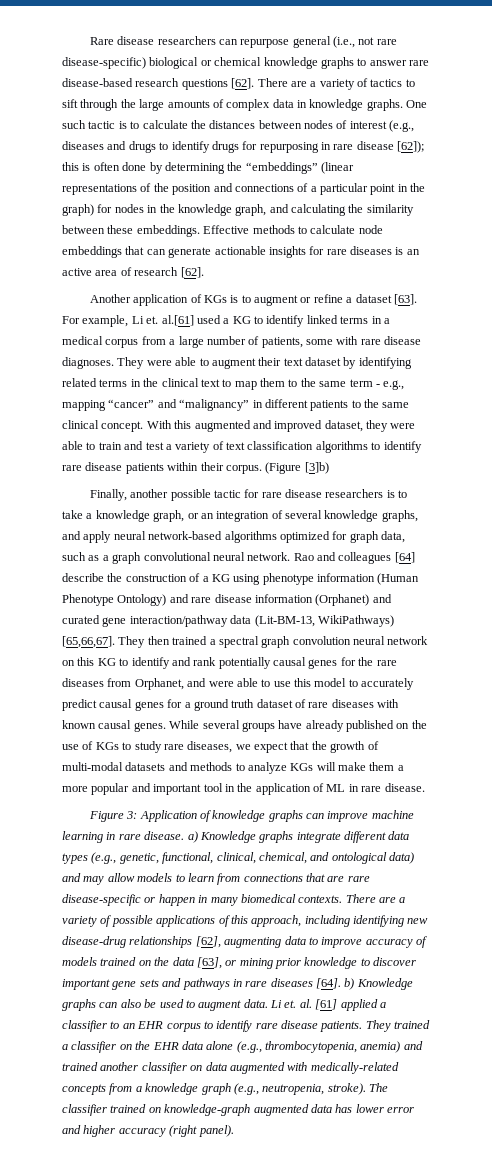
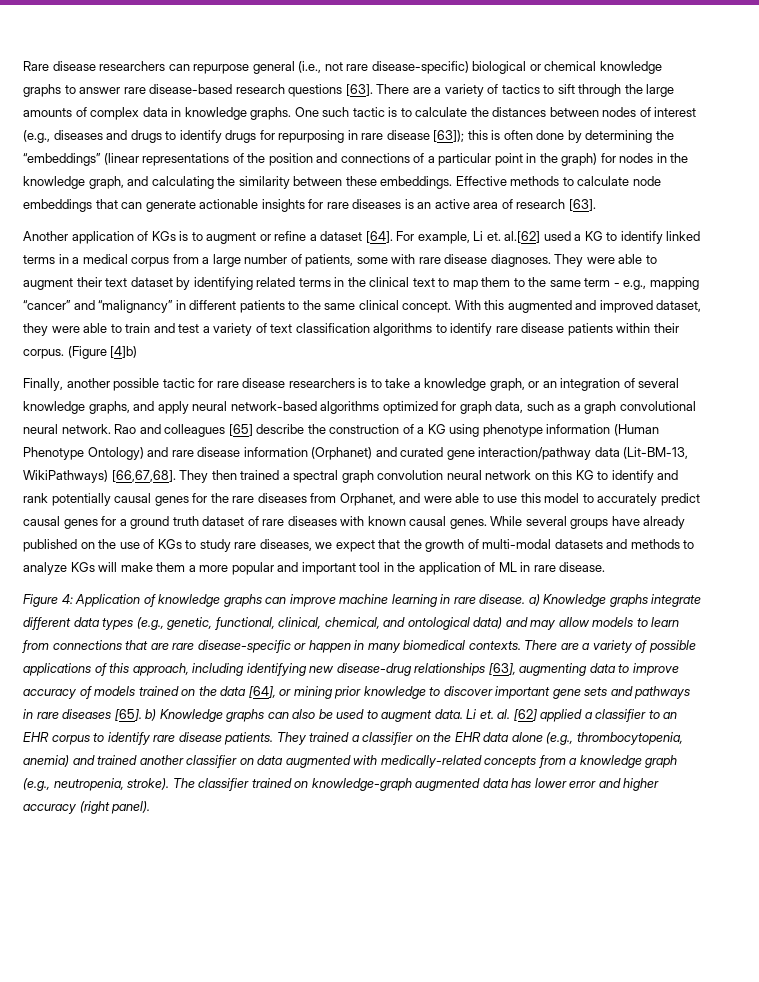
[231,78,255,89] [62]. -> [345,84,373,96] [63].
[397,141,425,153] [62]); -> [433,130,465,142] [63]);
[180,267,204,278] [62]. -> [568,199,596,211] [63].
[393,294,417,305] [63]. -> [365,231,393,243] [64].
[161,315,194,326] al.[61] -> [504,231,541,243] al.[62]
[304,462,329,474] [3]b) -> [110,346,138,358] [4]b)
[394,552,415,563] [64] -> [228,424,253,436] [65]
[62,636,115,648] [65,66,67]. -> [111,470,176,482] [66,67,68].
[126,811,138,819] 3: -> [61,594,73,604] 4:
[195,936,221,948] [62], -> [488,663,516,675] [63],
[196,957,222,969] [63], -> [248,686,276,698] [64],
[316,978,341,989] [64]. -> [114,709,142,721] [65].
[315,999,338,1010] [61] -> [513,709,537,721] [62]

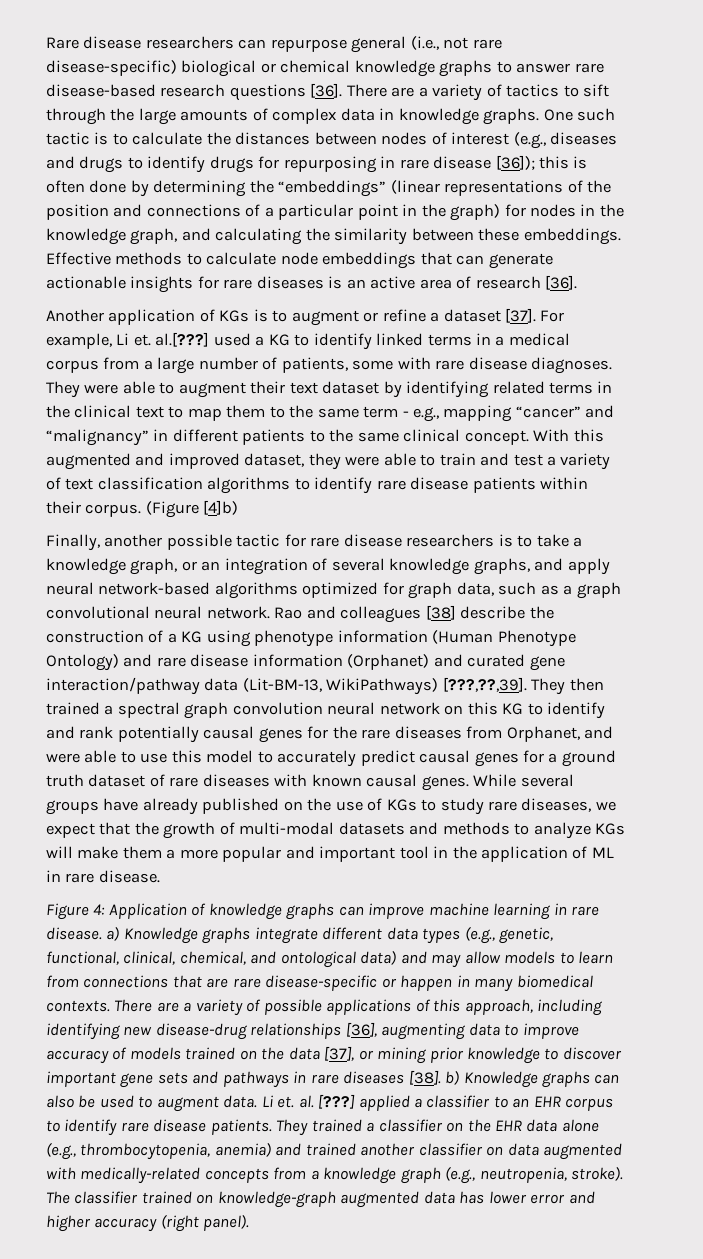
[345,84,373,96] [63]. -> [310,83,343,98] [36].
[433,130,465,142] [63]); -> [495,155,535,170] [36]);
[568,199,596,211] [63]. -> [545,275,578,290] [36].
[365,231,393,243] [64]. -> [505,308,537,323] [37].
[504,231,541,243] al.[62] -> [155,332,210,347] al.[???]
[228,424,253,436] [65] -> [425,605,456,620] [38]
[111,470,176,482] [66,67,68]. -> [442,677,527,692] [???,??,39].
[488,663,516,675] [63], -> [345,1022,377,1037] [36],
[248,686,276,698] [64], -> [324,1046,355,1061] [37],
[114,709,142,721] [65]. -> [408,1070,441,1085] [38].
[513,709,537,721] [62] -> [318,1094,356,1109] [???]

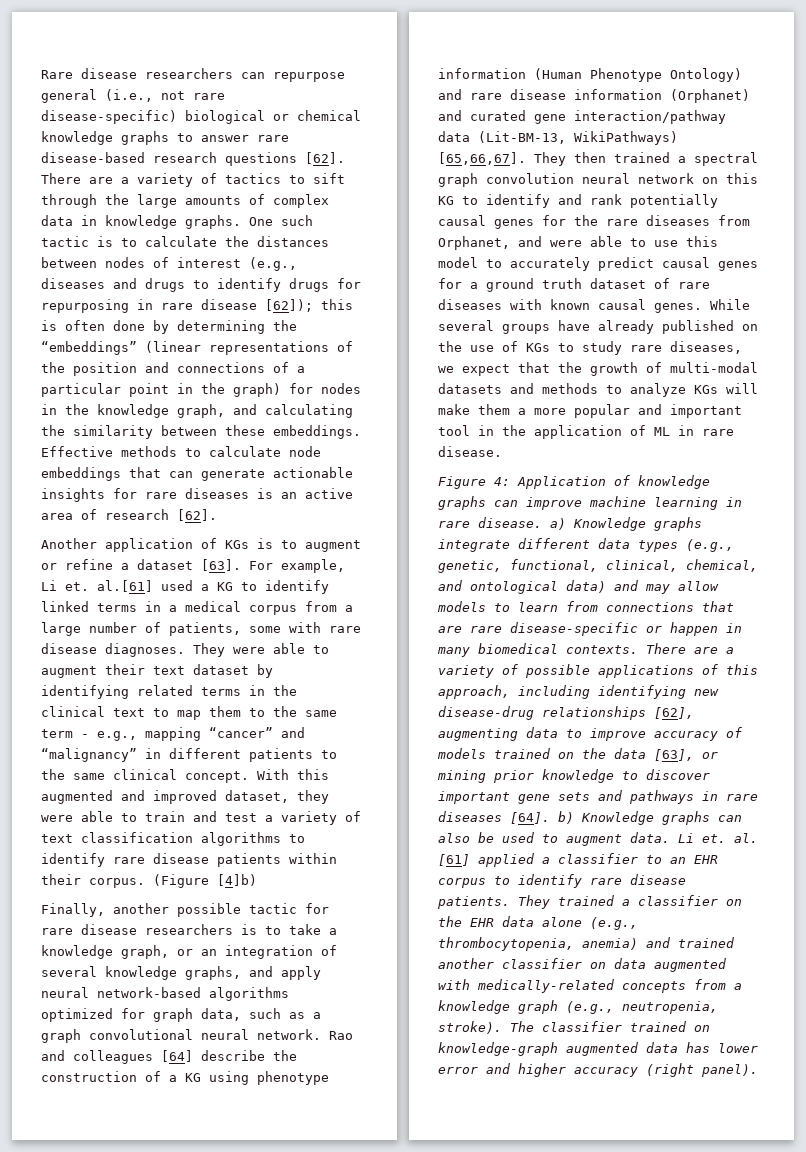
[310,83,343,98] [36]. -> [305,152,345,164] [62].
[495,155,535,170] [36]); -> [265,299,313,312] [62]);
[545,275,578,290] [36]. -> [177,509,217,521] [62].
[505,308,537,323] [37]. -> [201,559,241,571] [63].
[155,332,210,347] al.[???] -> [97,580,153,592] al.[61]
[425,605,456,620] [38] -> [161,1050,193,1062] [64]
[442,677,527,692] [???,??,39]. -> [438,152,526,165] [65,66,67].
[345,1022,377,1037] [36], -> [654,707,694,719] [62],
[324,1046,355,1061] [37], -> [654,749,694,761] [63],
[408,1070,441,1085] [38]. -> [510,812,550,824] [64].
[318,1094,356,1109] [???] -> [438,854,470,866] [61]

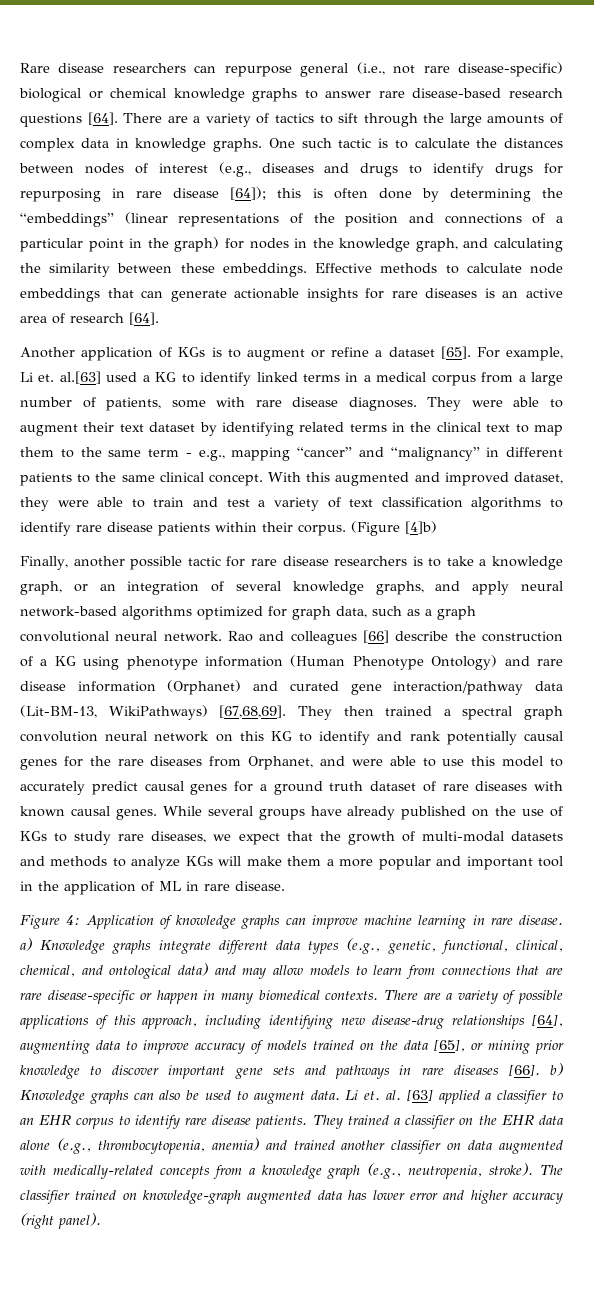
[305,152,345,164] [62]. -> [87,112,118,125] [64].
[265,299,313,312] [62]); -> [230,187,267,200] [64]);
[177,509,217,521] [62]. -> [129,312,159,325] [64].
[201,559,241,571] [63]. -> [440,346,471,359] [65].
[97,580,153,592] al.[61] -> [59,371,101,384] al.[63]
[161,1050,193,1062] [64] -> [363,630,389,643] [66]
[438,152,526,165] [65,66,67]. -> [219,705,287,718] [67,68,69].
[654,707,694,719] [62], -> [532,1015,563,1027] [64],
[654,749,694,761] [63], -> [433,1040,465,1052] [65],
[510,812,550,824] [64]. -> [508,1065,540,1076] [66].
[438,854,470,866] [61] -> [406,1090,433,1101] [63]

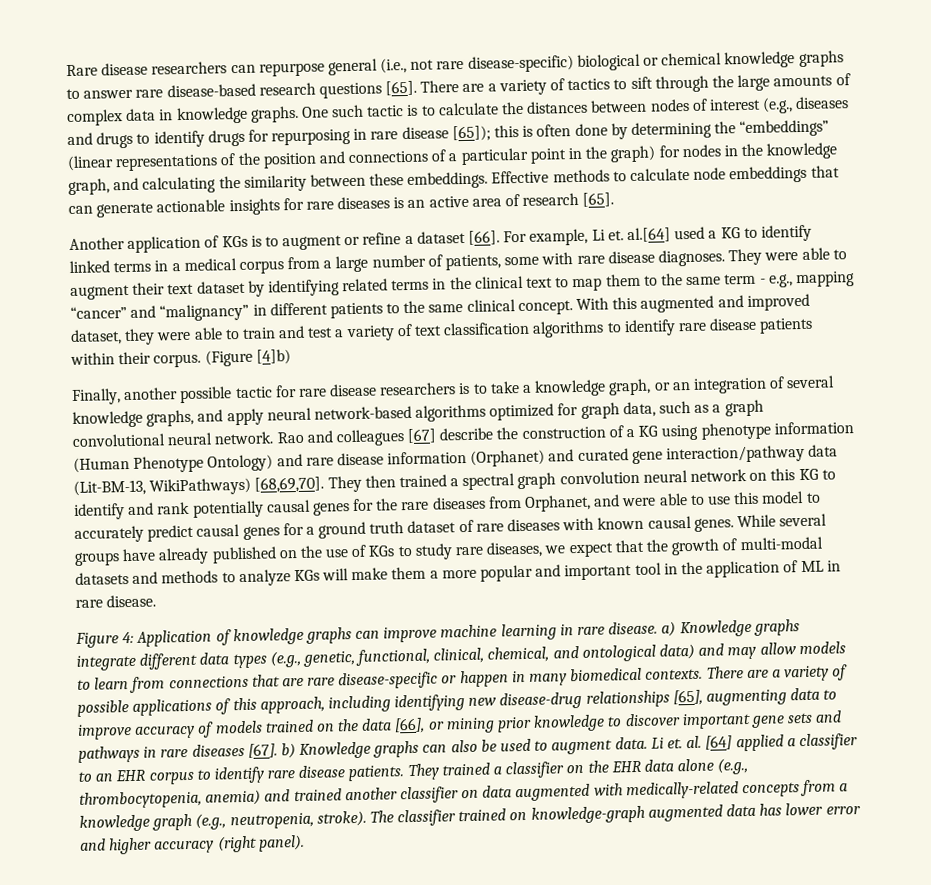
[87,112,118,125] [64]. -> [385,80,418,96] [65].
[230,187,267,200] [64]); -> [451,125,491,142] [65]);
[129,312,159,325] [64]. -> [582,192,615,207] [65].
[440,346,471,359] [65]. -> [468,230,501,245] [66].
[59,371,101,384] al.[63] -> [626,227,671,243] al.[64]
[363,630,389,643] [66] -> [407,428,437,444] [67]
[219,705,287,718] [67,68,69]. -> [254,476,325,493] [68,69,70].
[532,1015,563,1027] [64], -> [672,689,703,706] [65],
[433,1040,465,1052] [65], -> [394,717,426,734] [66],
[508,1065,540,1076] [66]. -> [247,743,278,758] [67].
[406,1090,433,1101] [63] -> [705,735,733,750] [64]

